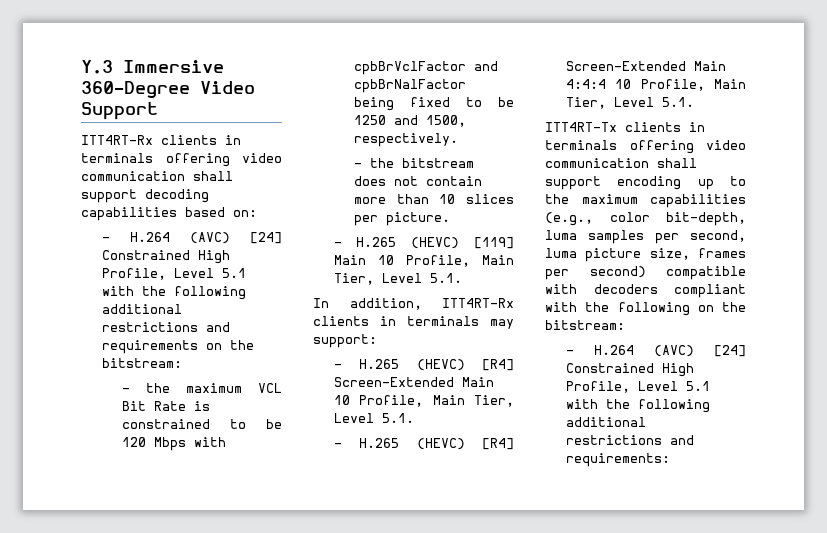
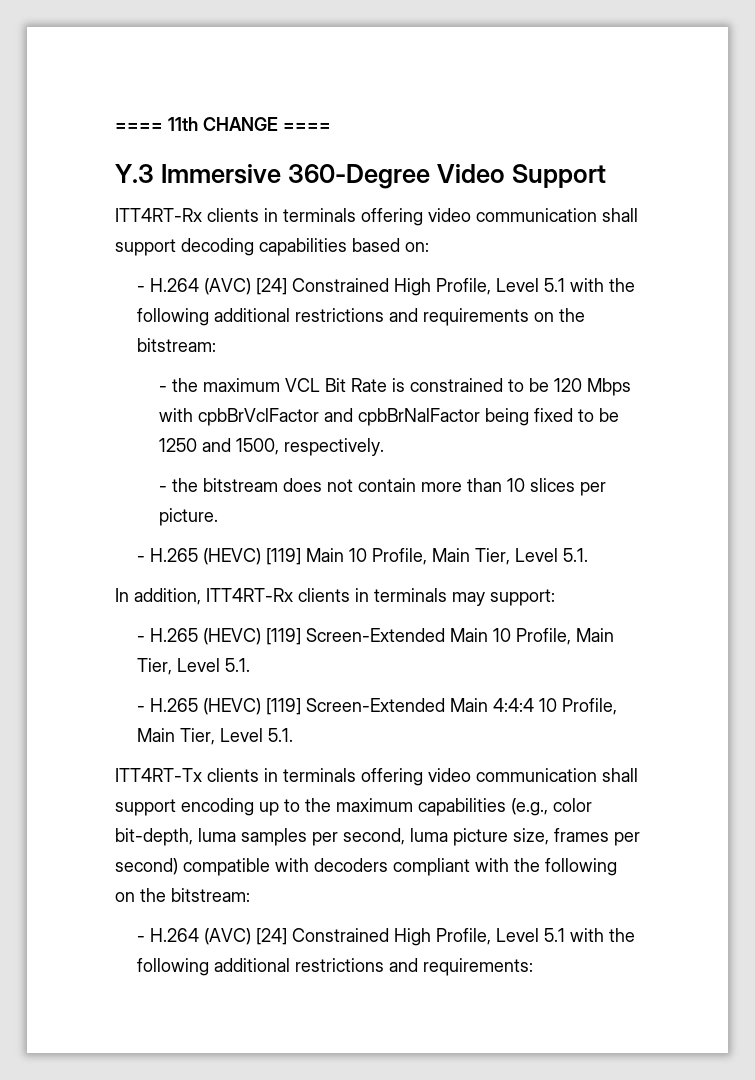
(81, 67) none -> [115,117,331,131] ==== 11th CHANGE ==== //
[482,359,514,371] [R4] -> [266,628,302,645] [119]
[482,438,514,450] [R4] -> [266,698,302,715] [119]

